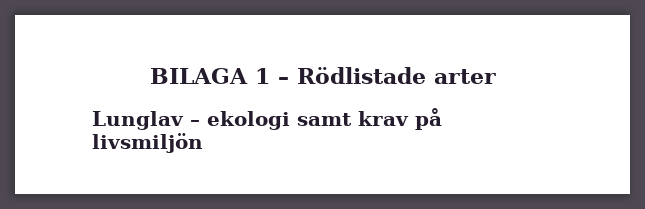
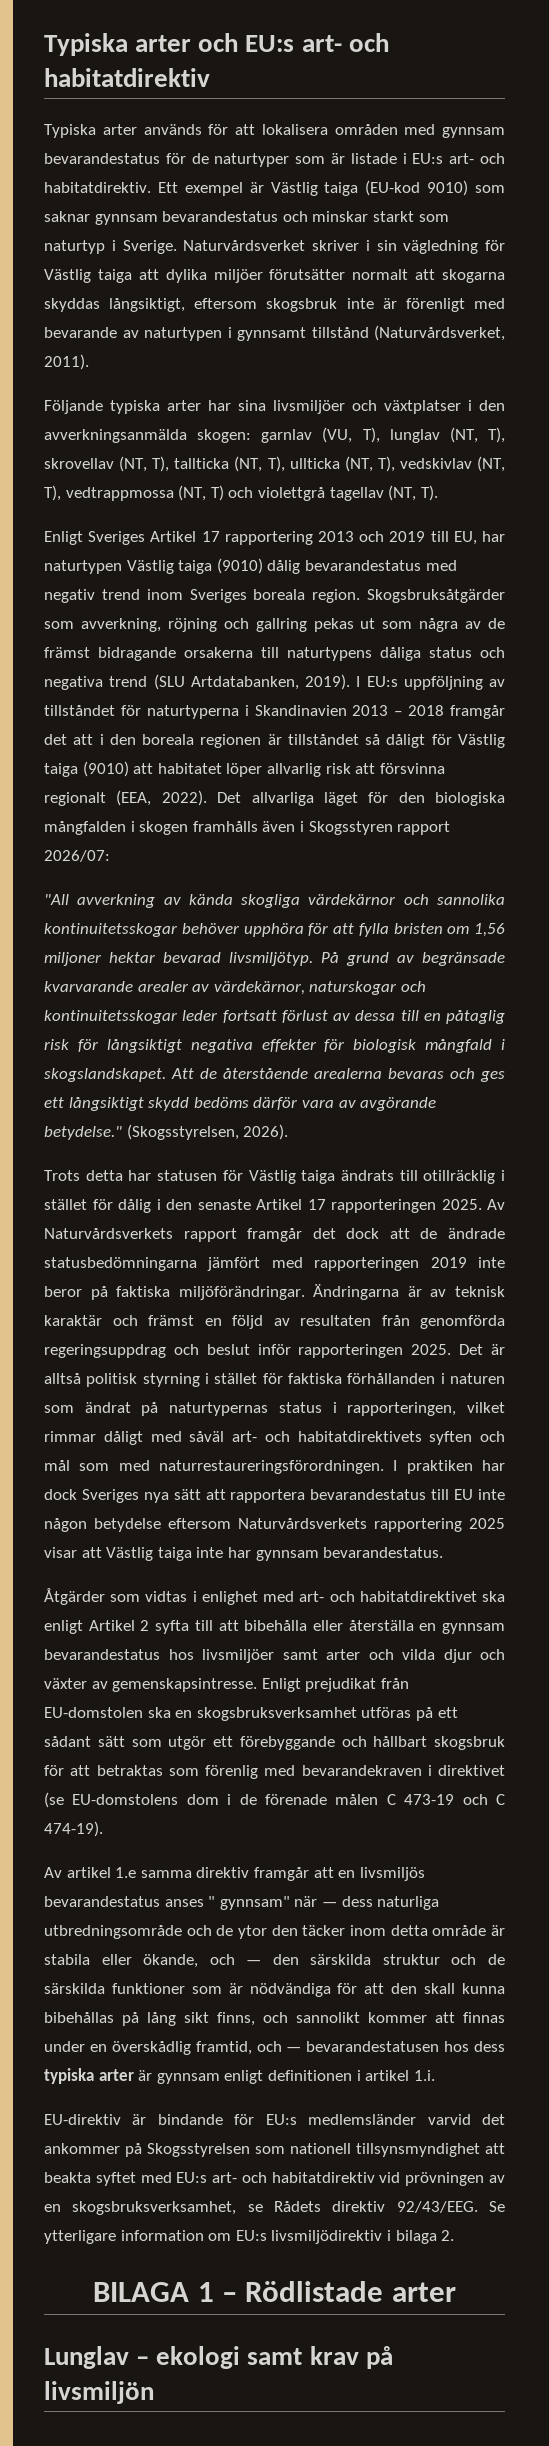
(149, 76) none -> [44,33,389,56] [44,68,210,87] [44,124,505,138] [44,153,505,167] [44,180,505,196] [44,211,449,225] [44,240,505,254] [44,269,505,283] [44,298,506,312] [44,325,505,341] [44,354,89,370] [44,400,505,414] [44,427,506,443] [44,456,506,472] [44,485,438,501] [44,531,505,545] [44,558,457,574] [44,589,505,603] [44,618,505,632] [44,647,505,661] [44,674,505,690] [44,705,505,719] [44,734,505,748] [44,761,445,777] [44,790,505,806] [44,821,451,835] [44,850,110,862] [44,894,505,908] [44,923,505,937] [44,952,505,966] [44,981,426,995] [44,1010,505,1024] [44,1039,505,1053] [44,1068,505,1082] [44,1097,437,1111] [44,1124,289,1140] [44,1170,505,1184] [44,1199,505,1213] [44,1228,505,1242] [44,1257,505,1271] [44,1284,505,1300] [44,1315,505,1329] [44,1344,505,1358] [44,1373,505,1387] [44,1402,506,1416] [44,1431,505,1445] [44,1460,505,1474] [44,1489,506,1503] [44,1518,505,1532] [44,1547,444,1561] [44,1588,506,1605] [44,1620,505,1634] [44,1649,505,1663] [44,1678,409,1692] [44,1707,458,1721] [44,1736,505,1750] [44,1765,505,1779] [44,1792,505,1808] [44,1821,103,1837] [44,1867,425,1881] [44,1896,440,1910] [44,1925,506,1939] [44,1954,505,1968] [44,1983,506,1997] [44,2012,505,2026] [44,2041,505,2055] [44,2068,435,2084] [44,2114,505,2125] [44,2143,505,2157] [44,2172,505,2186] [44,2201,505,2215] [44,2230,455,2244] Typiska arter och EU:s art- och habitatdirektiv // Typiska arter används för att lokalisera områden med gynnsam bevarandestatus för de naturtyper som är listade i EU:s art- och habitatdirektiv. Ett exempel är Västlig taiga (EU-kod 9010) som saknar gynnsam bevarandestatus och minskar starkt som naturtyp i Sverige. Naturvårdsverket skriver i sin vägledning för Västlig taiga att dylika miljöer förutsätter normalt att skogarna skyddas långsiktigt, eftersom skogsbruk inte är förenligt med bevarande av naturtypen i gynnsamt tillstånd (Naturvårdsverket, 2011). // Följande typiska arter har sina livsmiljöer och växtplatser i den avverkningsanmälda skogen: garnlav (VU, T), lunglav (NT, T), skrovellav (NT, T), tallticka (NT, T), ullticka (NT, T), vedskivlav (NT, T), vedtrappmossa (NT, T) och violettgrå tagellav (NT, T). // Enligt Sveriges Artikel 17 rapportering 2013 och 2019 till EU, har naturtypen Västlig taiga (9010) dålig bevarandestatus med negativ trend inom Sveriges boreala region. Skogsbruksåtgärder som avverkning, röjning och gallring pekas ut som några av de främst bidragande orsakerna till naturtypens dåliga status och negativa trend (SLU Artdatabanken, 2019). I EU:s uppföljning av tillståndet för naturtyperna i Skandinavien 2013 – 2018 framgår det att i den boreala regionen är tillståndet så dåligt för Västlig taiga (9010) att habitatet löper allvarlig risk att försvinna regionalt (EEA, 2022). Det allvarliga läget för den biologiska mångfalden i skogen framhålls även i Skogsstyren rapport 2026/07: // "All avverkning av kända skogliga värdekärnor och sannolika kontinuitetsskogar behöver upphöra för att fylla bristen om 1,56 miljoner hektar bevarad livsmiljötyp. På grund av begränsade kvarvarande arealer av värdekärnor, naturskogar och kontinuitetsskogar leder fortsatt förlust av dessa till en påtaglig risk för långsiktigt negativa effekter för biologisk mångfald i skogslandskapet. Att de återstående arealerna bevaras och ges ett långsiktigt skydd bedöms därför vara av avgörande betydelse." (Skogsstyrelsen, 2026). // Trots detta har statusen för Västlig taiga ändrats till otillräcklig i stället för dålig i den senaste Artikel 17 rapporteringen 2025. Av Naturvårdsverkets rapport framgår det dock att de ändrade statusbedömningarna jämfört med rapporteringen 2019 inte beror på faktiska miljöförändringar. Ändringarna är av teknisk karaktär och främst en följd av resultaten från genomförda regeringsuppdrag och beslut inför rapporteringen 2025. Det är alltså politisk styrning i stället för faktiska förhållanden i naturen som ändrat på naturtypernas status i rapporteringen, vilket rimmar dåligt med såväl art- och habitatdirektivets syften och mål som med naturrestaureringsförordningen. I praktiken har dock Sveriges nya sätt att rapportera bevarandestatus till EU inte någon betydelse eftersom Naturvårdsverkets rapportering 2025 visar att Västlig taiga inte har gynnsam bevarandestatus. // Åtgärder som vidtas i enlighet med art- och habitatdirektivet ska enligt Artikel 2 syfta till att bibehålla eller återställa en gynnsam bevarandestatus hos livsmiljöer samt arter och vilda djur och växter av gemenskapsintresse. Enligt prejudikat från EU-domstolen ska en skogsbruksverksamhet utföras på ett sådant sätt som utgör ett förebyggande och hållbart skogsbruk för att betraktas som förenlig med bevarandekraven i direktivet (se EU-domstolens dom i de förenade målen C 473-19 och C 474-19). // Av artikel 1.e samma direktiv framgår att en livsmiljös bevarandestatus anses " gynnsam" när — dess naturliga utbredningsområde och de ytor den täcker inom detta område är stabila eller ökande, och — den särskilda struktur och de särskilda funktioner som är nödvändiga för att den skall kunna bibehållas på lång sikt finns, och sannolikt kommer att finnas under en överskådlig framtid, och — bevarandestatusen hos dess typiska arter är gynnsam enligt definitionen i artikel 1.i. // EU-direktiv är bindande för EU:s medlemsländer varvid det ankommer på Skogsstyrelsen som nationell tillsynsmyndighet att beakta syftet med EU:s art- och habitatdirektiv vid prövningen av en skogsbruksverksamhet, se Rådets direktiv 92/43/EEG. Se ytterligare information om EU:s livsmiljödirektiv i bilaga 2. //

